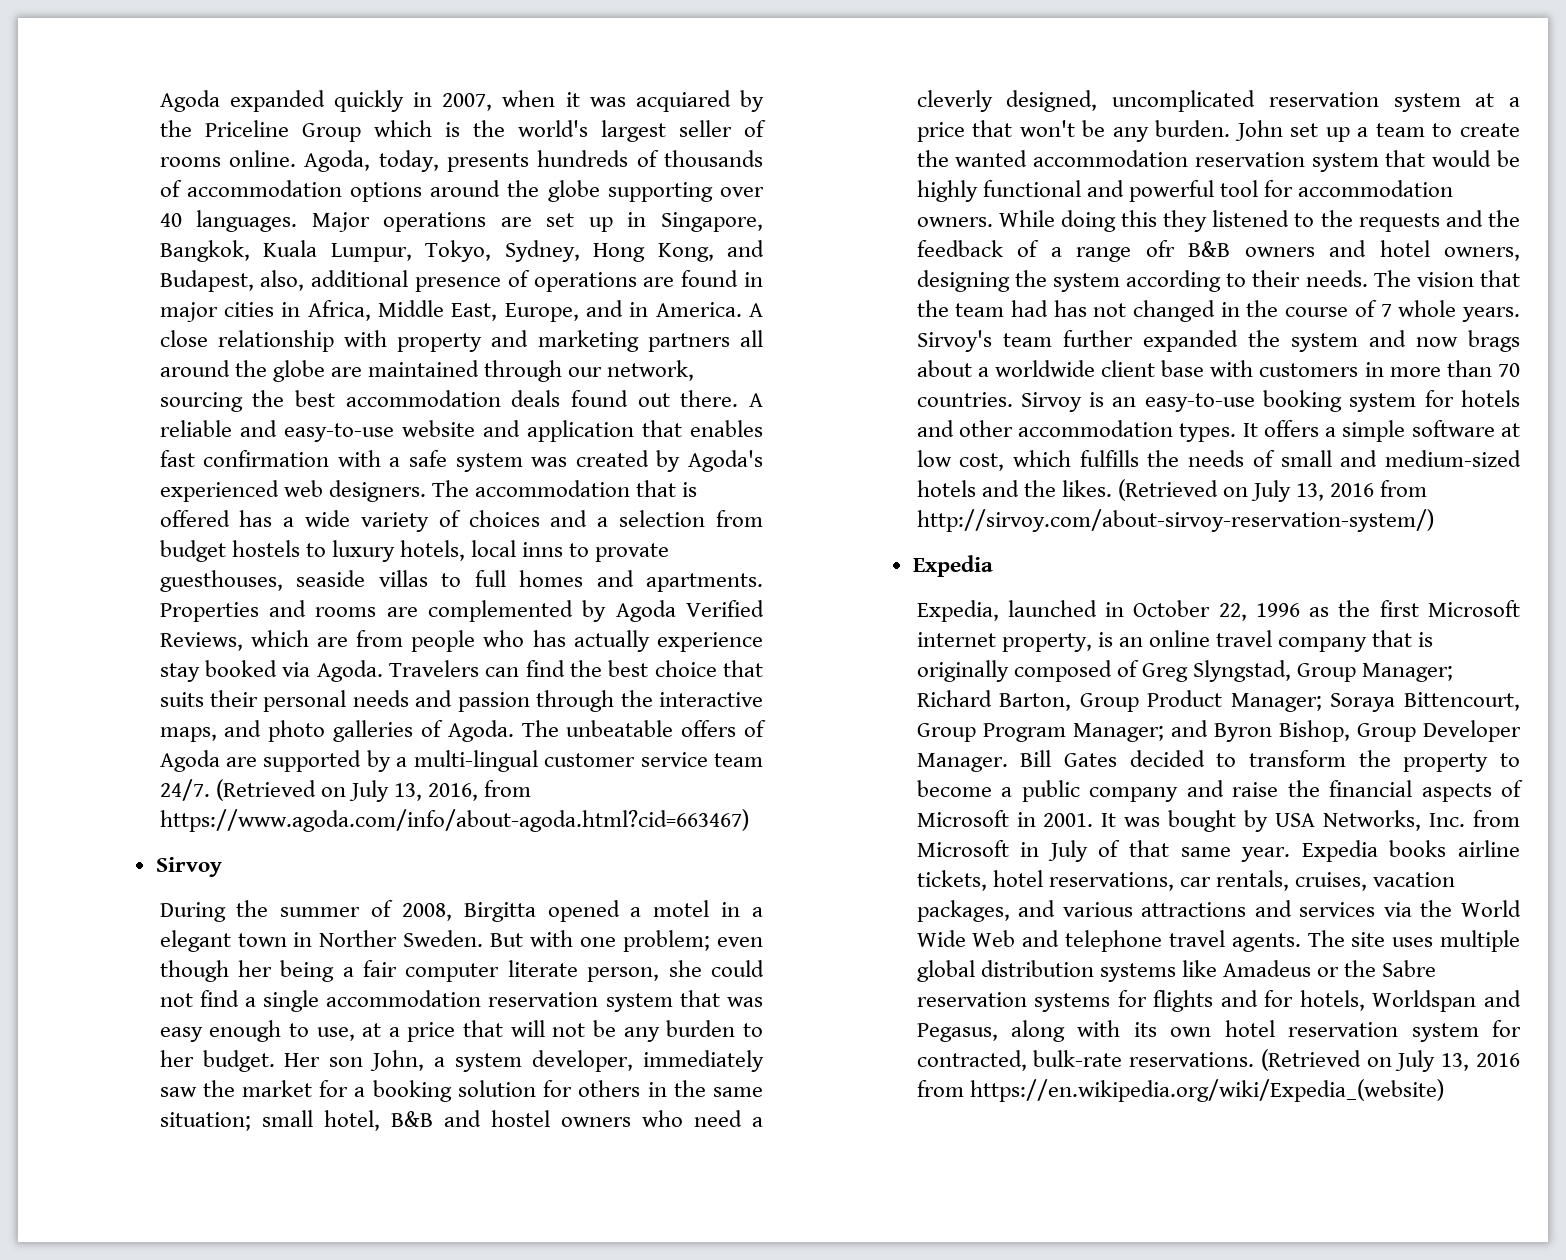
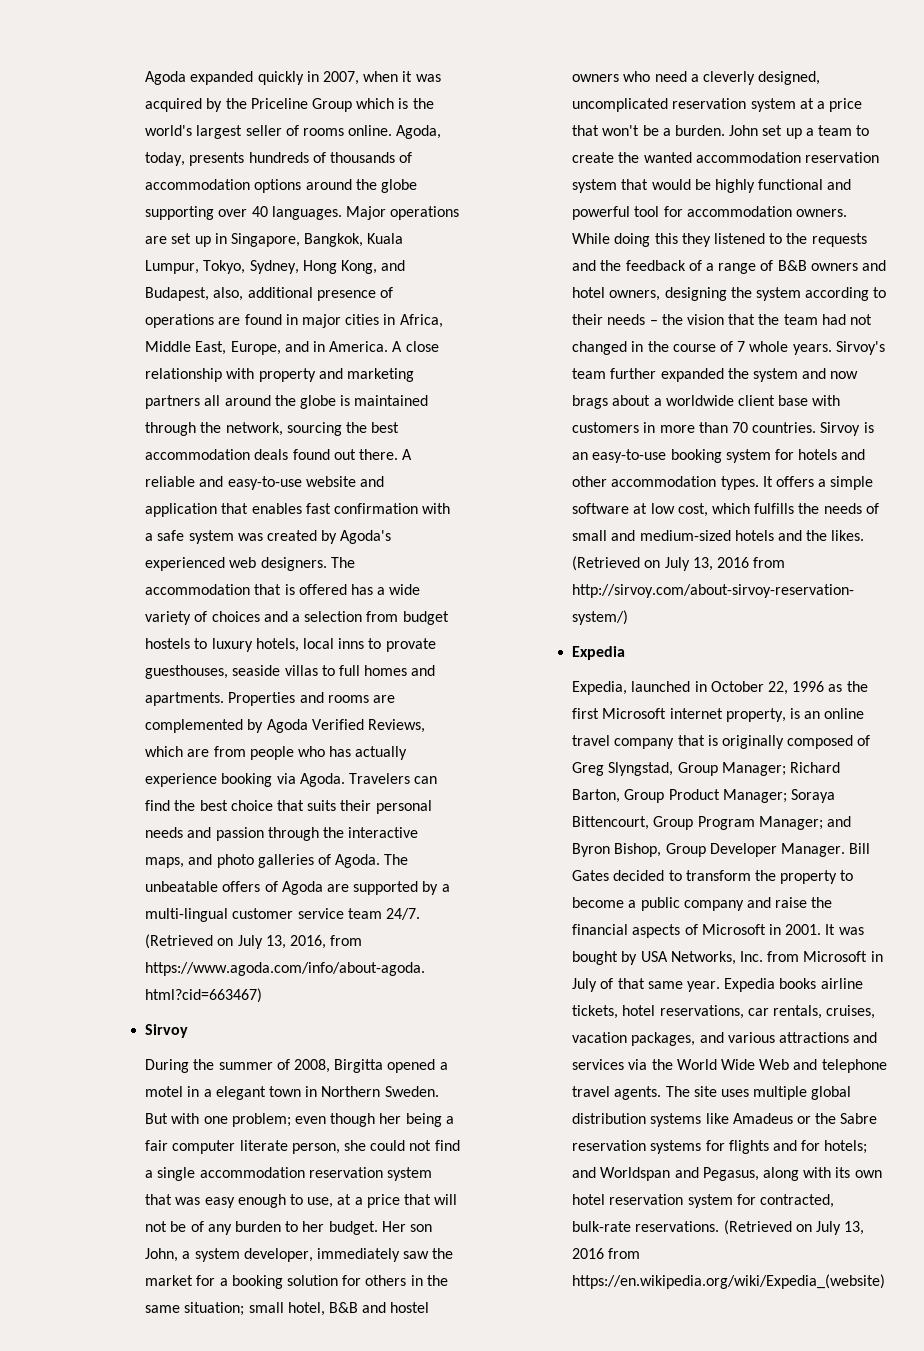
[635,90,731,112] acquiared -> [145,98,203,112] acquired
[330,367,362,377] are -> [340,395,351,406] is
[568,367,603,377] our -> [200,422,222,433] the
[159,660,277,682] stay booked -> [221,773,273,787] booking
[319,930,398,947] Norther -> [321,1086,381,1097] Northern
(617, 1028) none -> [190,1221,204,1232] of
[1112,127,1149,142] any -> [662,128,671,136] a
[1145,240,1175,257] ofr -> [760,260,774,271] of
[1305,270,1411,287] needs. The -> [607,314,683,325] needs – the
[1053,300,1087,317] has -> (846, 319) none
[1299,990,1365,1011] hotels, -> [824,1140,868,1154] [572,1167,597,1178] hotels; and

